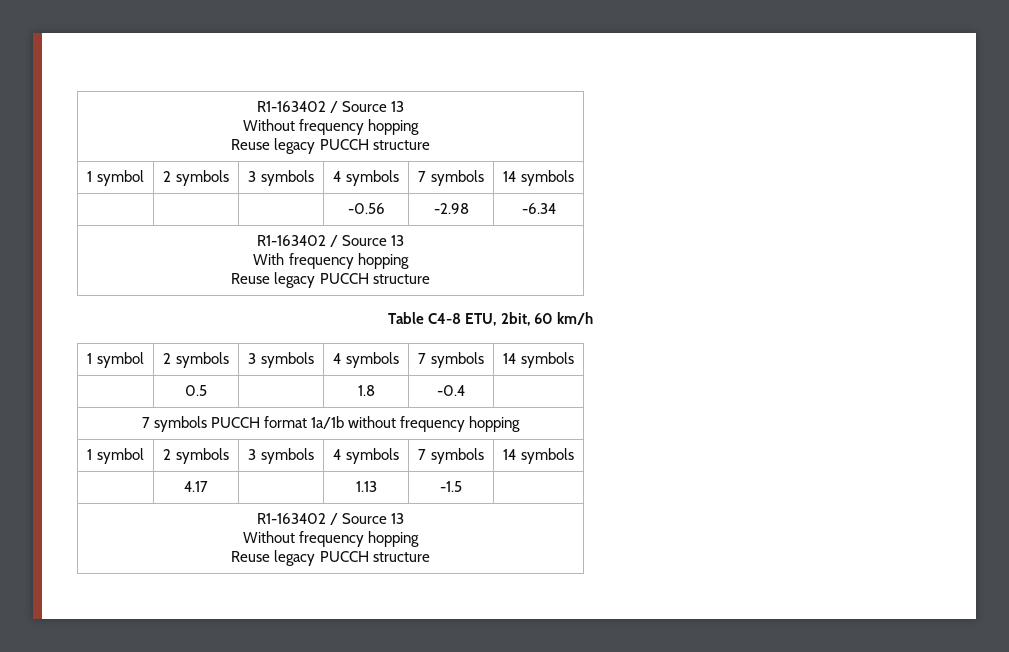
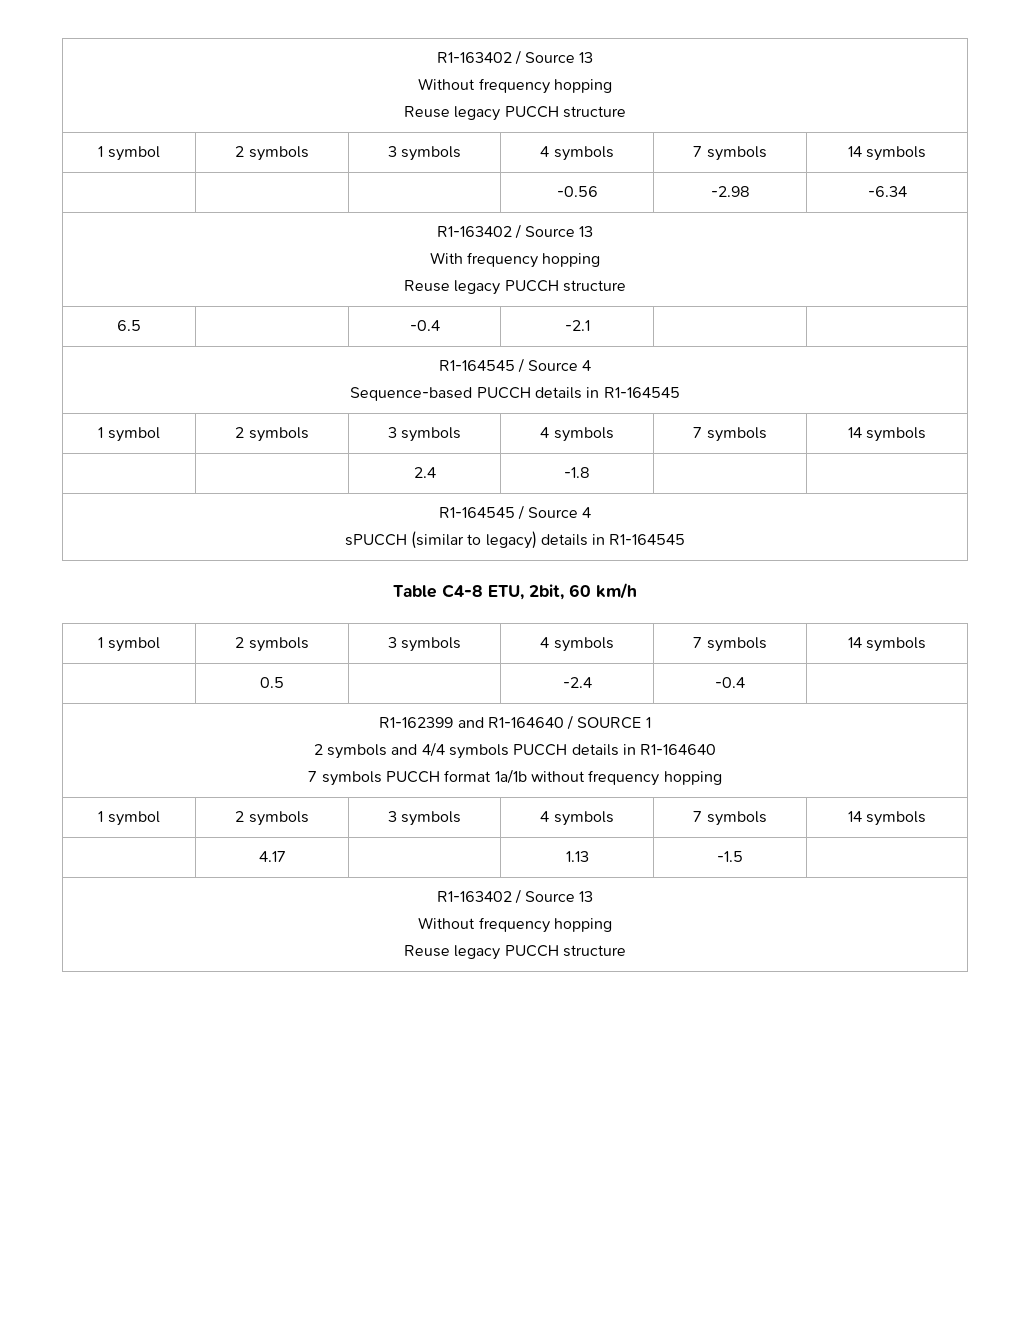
(430, 279) none -> [117,320,141,331] [409,320,440,331] [564,320,590,331] [438,358,592,373] [350,387,680,401] [98,427,160,442] [235,427,309,442] [387,427,462,442] [540,427,614,442] [693,427,767,442] [847,427,927,442] [413,467,436,478] [564,467,590,478] [438,505,592,520] [344,531,686,549] // 6.5 | | -0.4 | -2.1 | | // R1-164545 / Source 4 // Sequence-based PUCCH details in R1-164545 // 1 symbol | 2 symbols | 3 symbols | 4 symbols | 7 symbols | 14 symbols // | | 2.4 | -1.8 | | // R1-164545 / Source 4 // sPUCCH (similar to legacy) details in R1-164545
[357,385,375,396] 1.8 -> [562,677,592,688] -2.4
(465, 390) none -> [379,715,651,730] [313,742,717,759] R1-162399 and R1-164640 / SOURCE 1 // 2 symbols and 4/4 symbols PUCCH details in R1-164640 //

